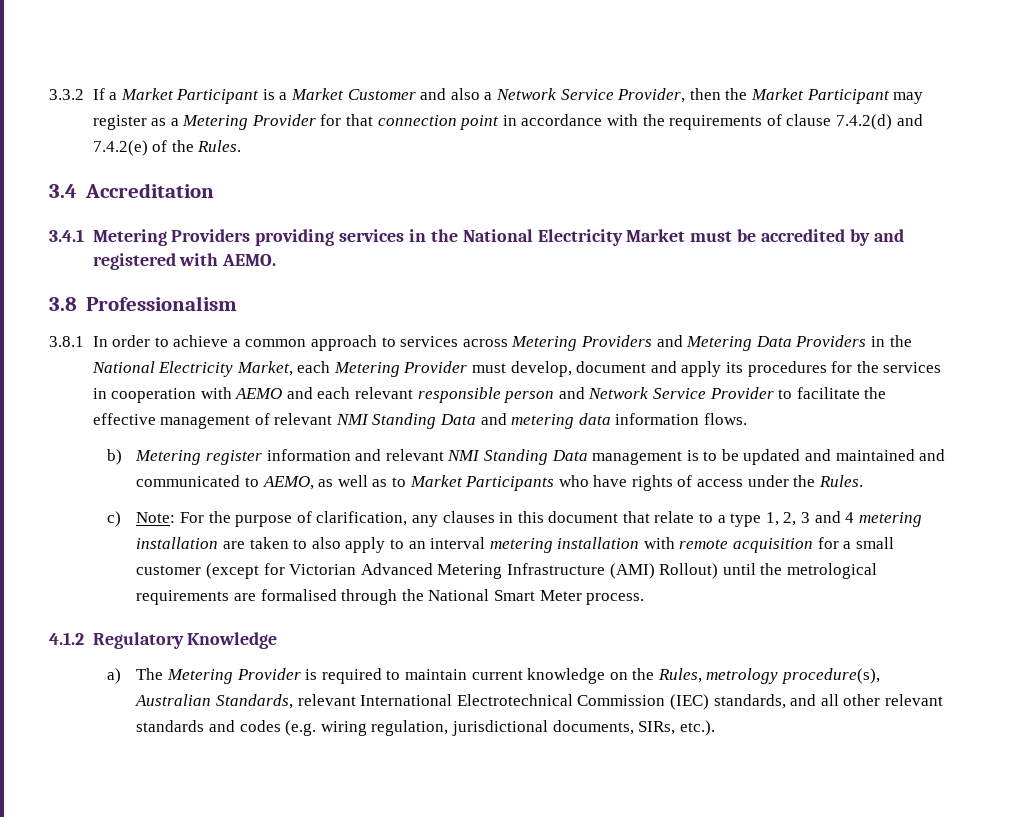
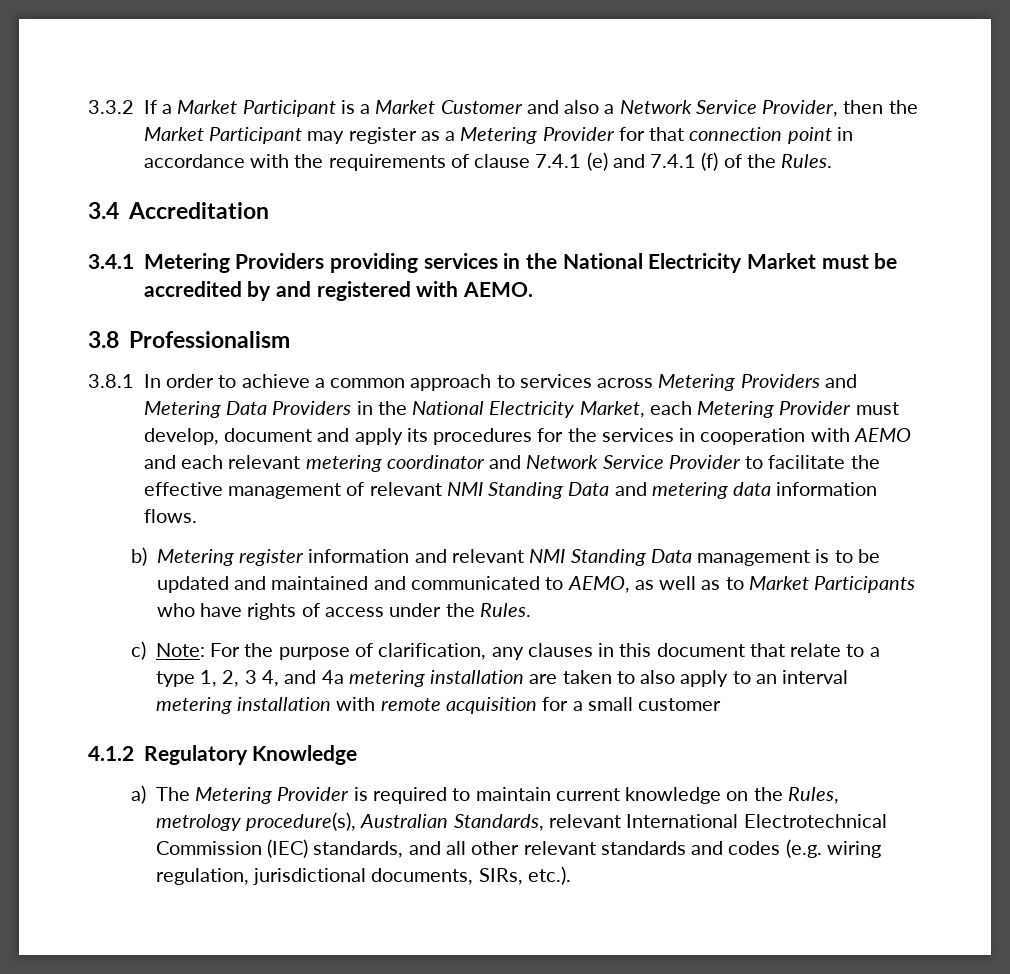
[835,114,923,130] [92,140,148,156] 7.4.2(d) and 7.4.2(e) -> [535,152,719,171] 7.4.1 (e) and 7.4.1 (f)
[417,387,555,403] responsible person -> [305,455,485,472] metering coordinator
[814,511,855,523] and 4 -> [261,670,344,687] 4, and 4a
[205,563,877,579] [136,589,645,605] (except for Victorian Advanced Metering Infrastructure (AMI) Rollout) until the metrological requirements are formalised through the National Smart Meter process. -> (722, 704) none

